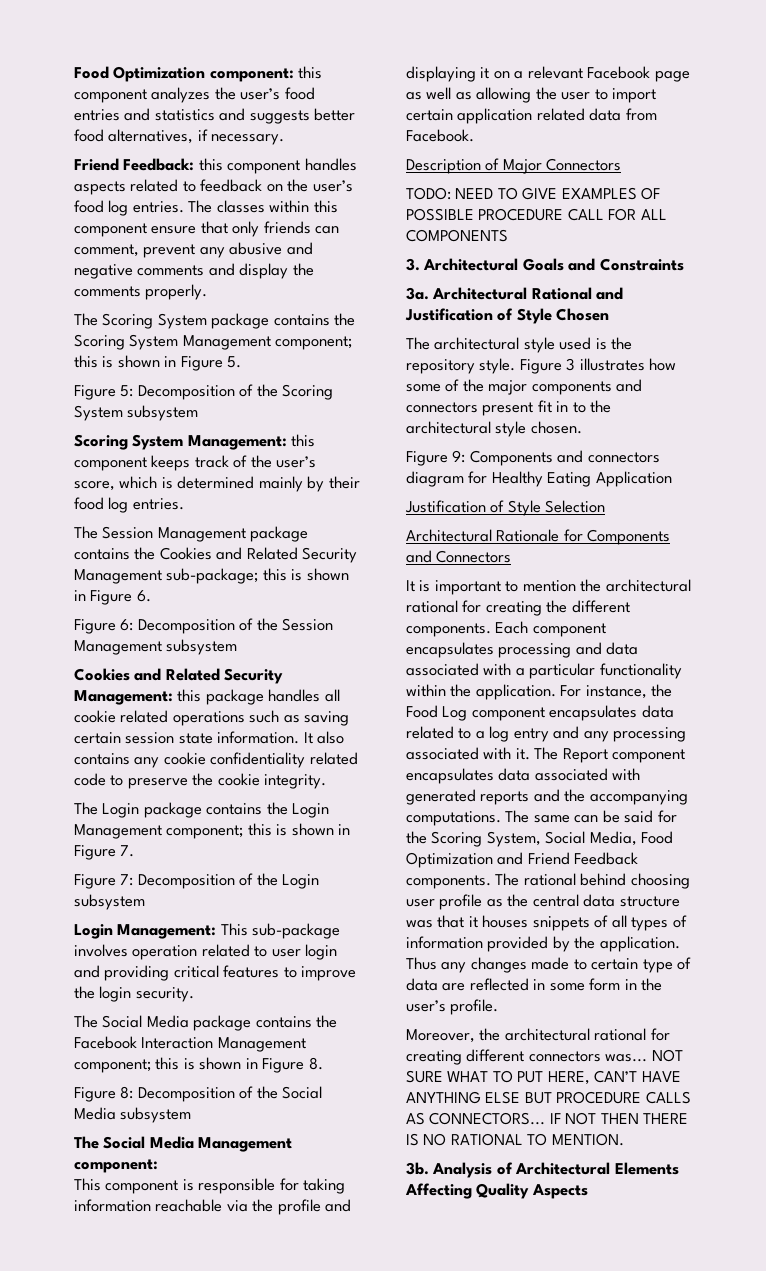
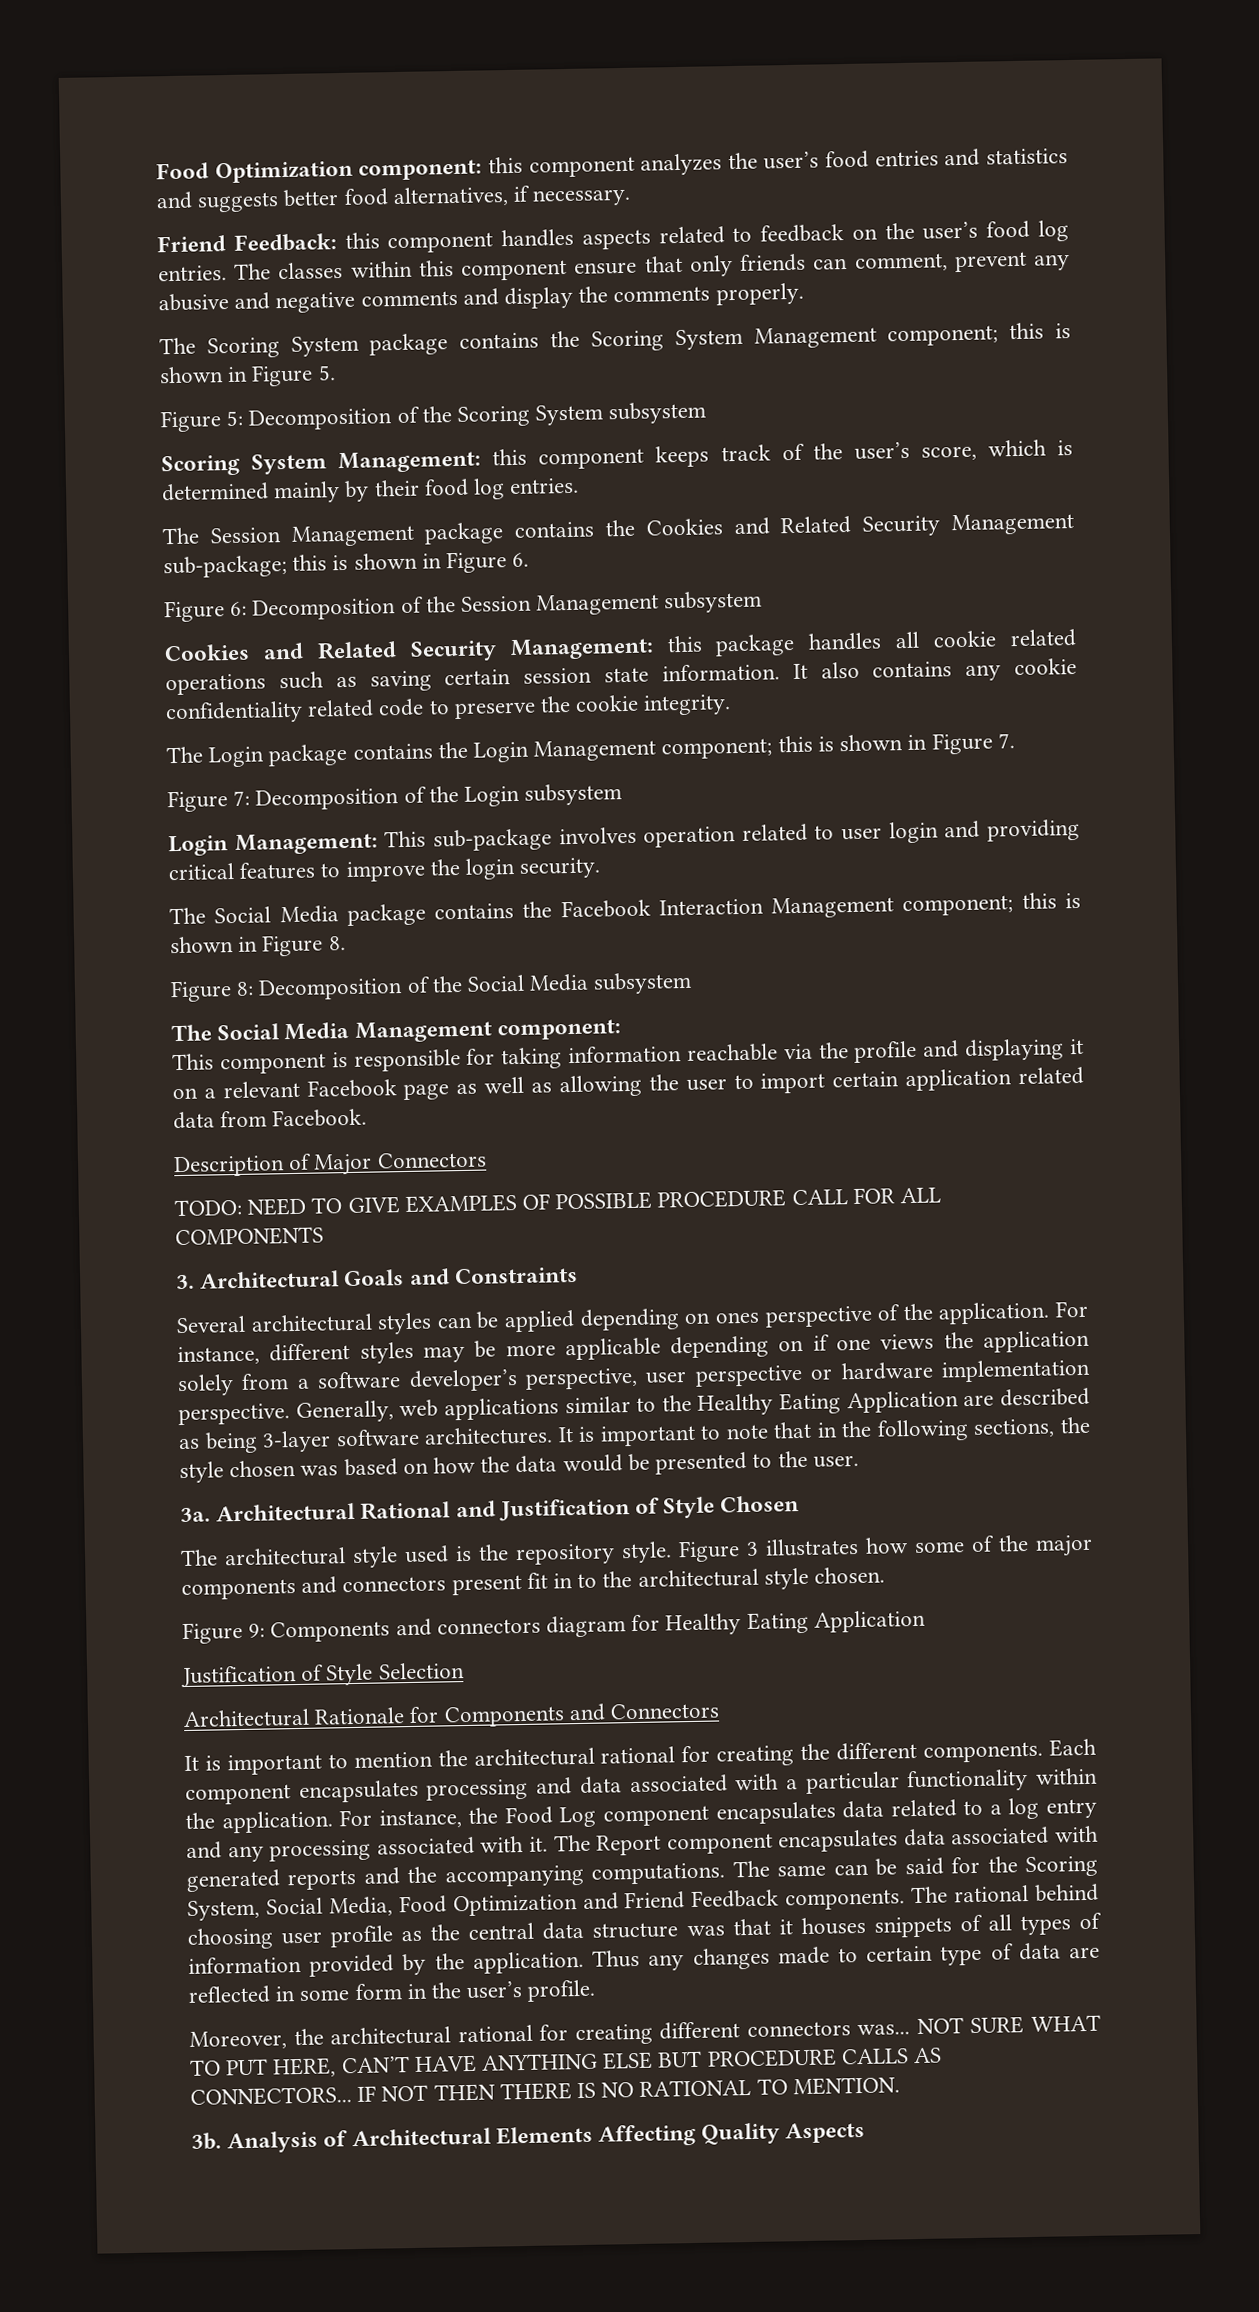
(684, 264) none -> [176,1300,1089,1335] [177,1329,1090,1366] [177,1358,1091,1397] [178,1387,1090,1426] [178,1416,1091,1454] [179,1450,859,1484] // Several architectural styles can be applied depending on ones perspective of the application. For instance, different styles may be more applicable depending on if one views the application solely from a software developer’s perspective, user perspective or hardware implementation perspective. Generally, web applications similar to the Healthy Eating Application are described as being 3-layer software architectures. It is important to note that in the following sections, the style chosen was based on how the data would be presented to the user.

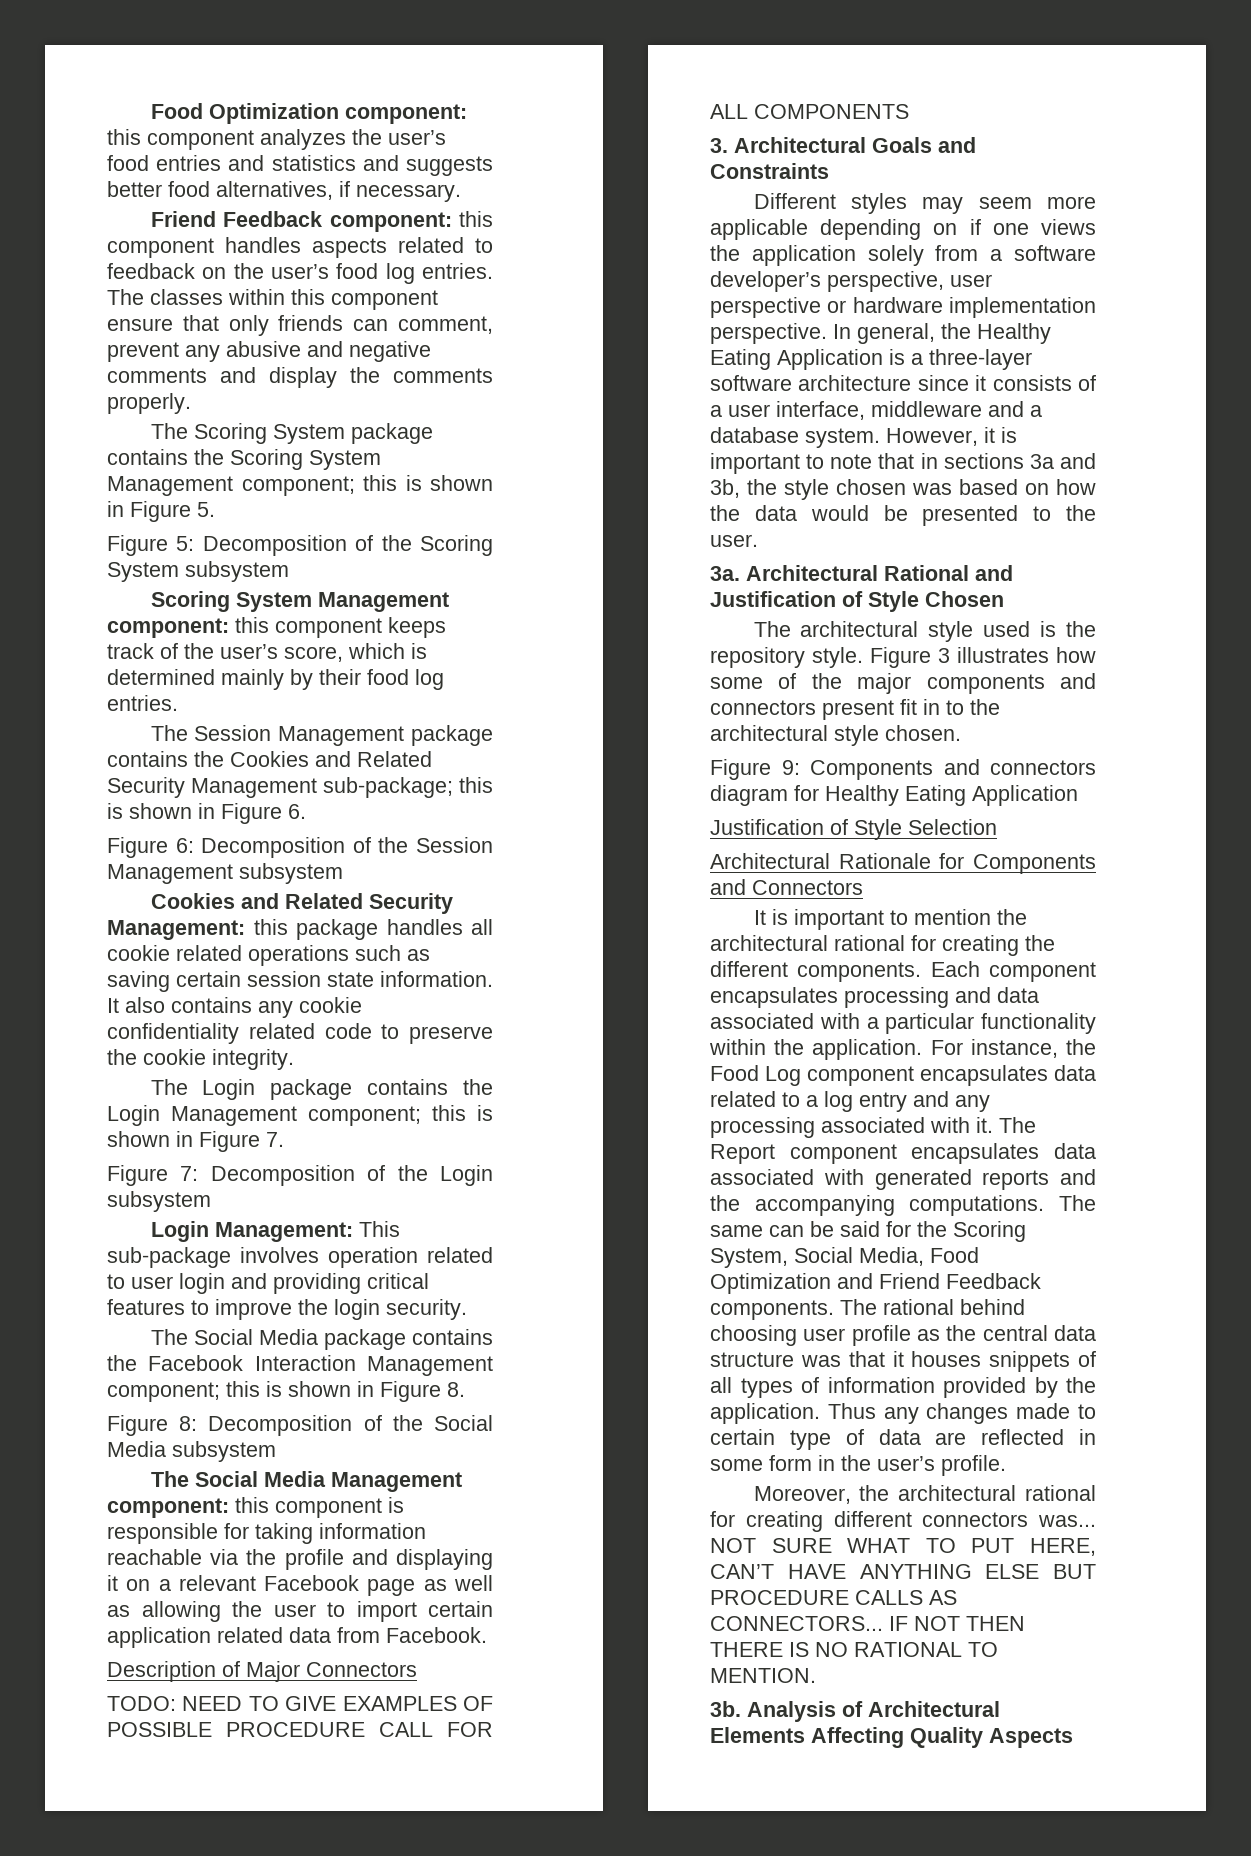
[233,233,337,252] Feedback: -> [223,211,452,232] Feedback component:
[338,450,482,474] Management: -> [317,592,449,612] [107,618,229,638] Management component:
[172,1053,214,1071] // This -> [235,1497,269,1513] this
[176,1300,1089,1335] [177,1343,351,1366] Several architectural styles can be applied depending on ones perspective of the application. For instance, different -> [753,193,836,209] Different
[474,1340,497,1358] be -> [978,197,1032,209] seem
[295,1387,1090,1423] [178,1426,574,1454] Generally, web applications similar to the Healthy Eating Application are described as being 3-layer software architectures. It -> [833,323,1051,344] [710,349,1032,370] [710,375,1096,391] [710,401,1042,420] [710,427,995,448] In general, the Healthy Eating Application is a three-layer software architecture since it consists of a user interface, middleware and a database system. However, it
[841,1418,1056,1442] the following sections, -> [943,453,1096,469] [710,479,740,498] sections 3a and 3b,

